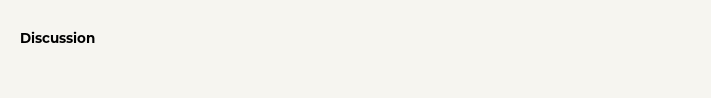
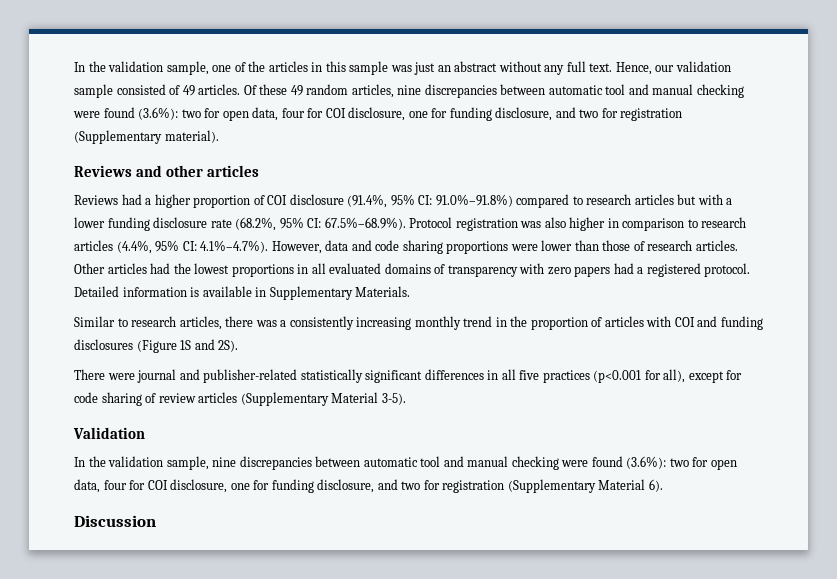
(20, 37) none -> [74,61,731,75] [74,84,744,98] [73,107,683,121] [74,130,219,144] [74,165,260,177] [74,194,733,208] [74,217,747,231] [74,240,738,254] [74,263,751,277] [74,286,411,300] [74,316,763,330] [74,339,239,353] [74,369,743,383] [74,392,406,406] [73,427,145,439] [74,456,737,470] [74,479,663,493] In the validation sample, one of the articles in this sample was just an abstract without any full text. Hence, our validation sample consisted of 49 articles. Of these 49 random articles, nine discrepancies between automatic tool and manual checking were found (3.6%): two for open data, four for COI disclosure, one for funding disclosure, and two for registration (Supplementary material). // Reviews and other articles // Reviews had a higher proportion of COI disclosure (91.4%, 95% CI: 91.0%–91.8%) compared to research articles but with a lower funding disclosure rate (68.2%, 95% CI: 67.5%–68.9%). Protocol registration was also higher in comparison to research articles (4.4%, 95% CI: 4.1%–4.7%). However, data and code sharing proportions were lower than those of research articles. Other articles had the lowest proportions in all evaluated domains of transparency with zero papers had a registered protocol. Detailed information is available in Supplementary Materials. // Similar to research articles, there was a consistently increasing monthly trend in the proportion of articles with COI and funding disclosures (Figure 1S and 2S). // There were journal and publisher-related statistically significant differences in all five practices (p<0.001 for all), except for code sharing of review articles (Supplementary Material 3-5). // Validation // In the validation sample, nine discrepancies between automatic tool and manual checking were found (3.6%): two for open data, four for COI disclosure, one for funding disclosure, and two for registration (Supplementary Material 6). //

